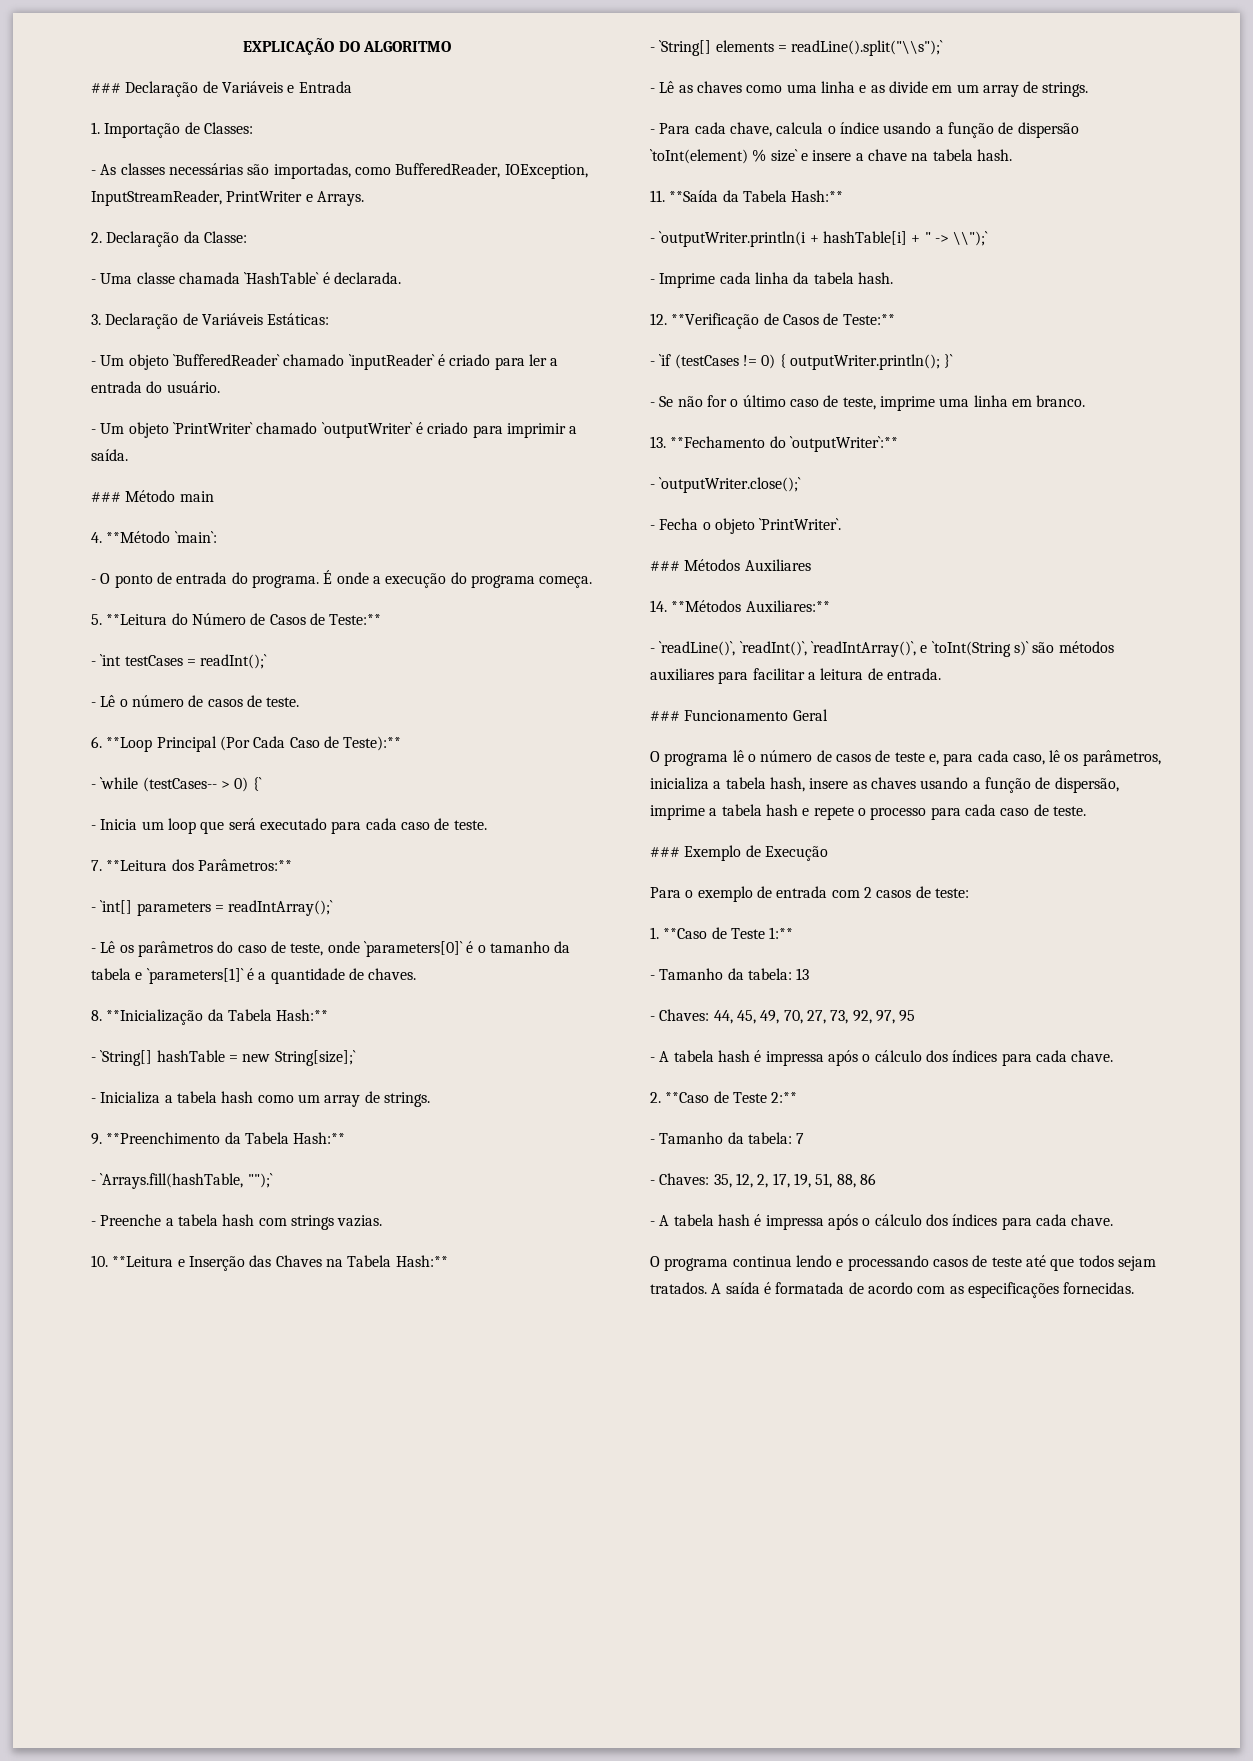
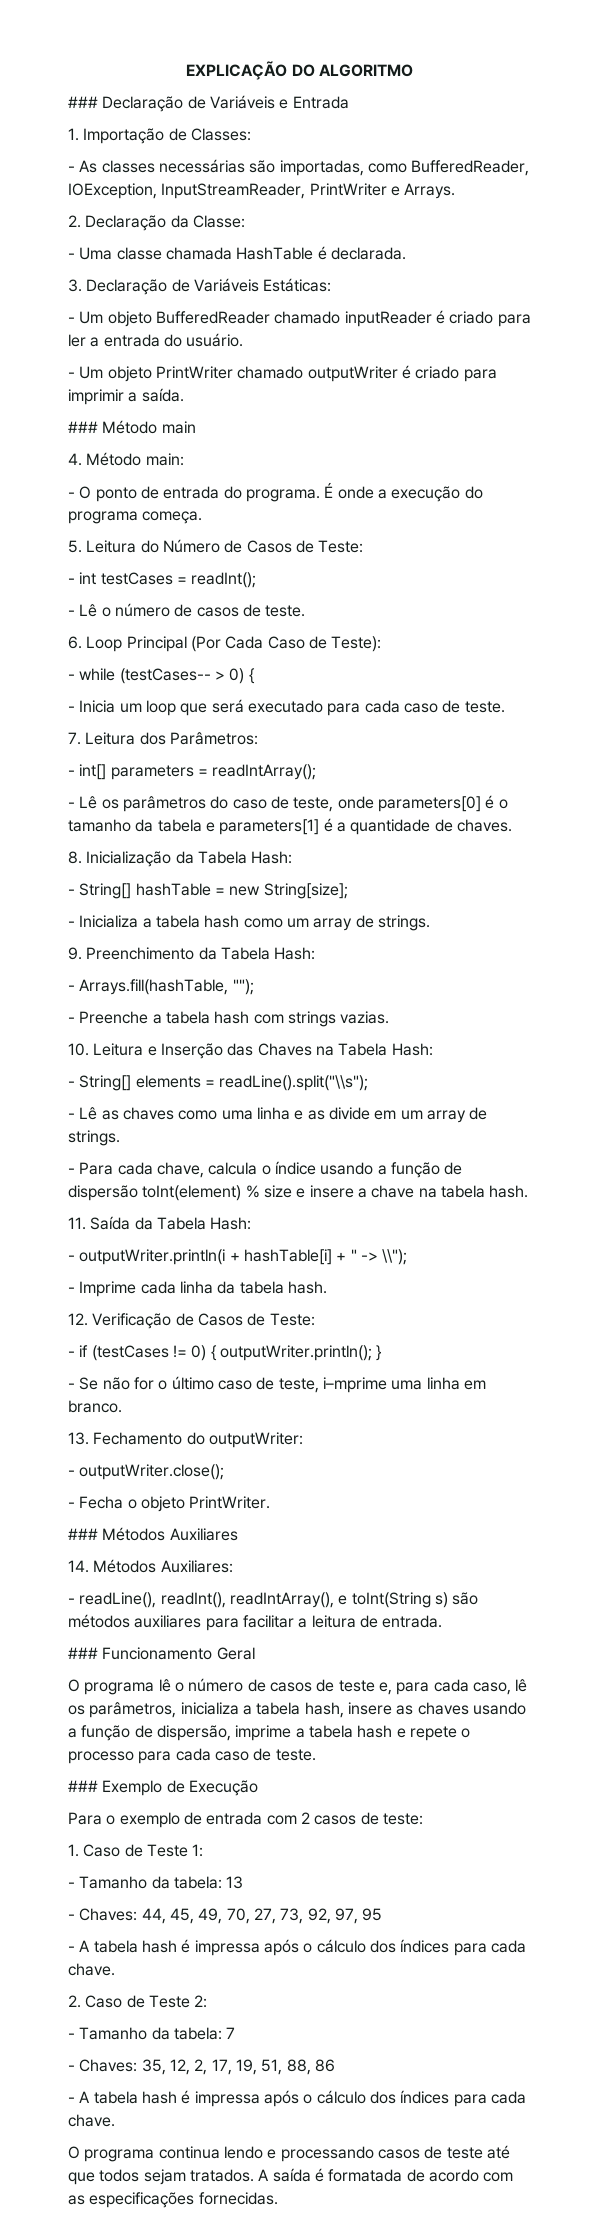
[244,272,320,284] `HashTable` -> [236,247,314,260] HashTable
[172,354,435,370] `BufferedReader` chamado `inputReader` -> [155,311,432,327] BufferedReader chamado inputReader
[172,422,413,438] `PrintWriter` chamado `outputWriter` -> [155,366,398,382] PrintWriter chamado outputWriter
[106,531,217,543] **Método `main`: -> [86,452,184,466] Método main:
[106,614,168,625] **Leitura -> [86,540,137,553] Leitura
[329,614,382,625] [91,654,122,666] Teste:** // - `int -> [318,540,364,553] [68,572,97,585] Teste: // - int
[200,654,268,669] readInt();` -> [191,572,257,588] readInt();
[106,737,153,752] **Loop -> [86,636,123,652] Loop
[343,736,402,751] [91,777,139,789] Teste):** // - `while -> [331,636,382,652] [68,668,116,681] Teste): // - while
[252,777,262,791] {` -> [248,668,255,684] {
[106,859,292,871] [91,900,133,914] **Leitura dos Parâmetros:** // - `int[] -> [85,732,258,745] [68,764,107,780] Leitura dos Parâmetros: // - int[]
[228,900,334,916] readIntArray();` -> [212,764,317,780] readIntArray();
[363,941,463,957] `parameters[0]` -> [377,796,481,812] parameters[0]
[146,968,244,984] `parameters[1]` -> [219,819,320,835] parameters[1]
[106,1009,329,1025] [91,1050,153,1066] **Inicialização da Tabela Hash:** // - `String[] -> [86,851,293,867] [68,883,132,899] Inicialização da Tabela Hash: // - String[]
[274,1050,356,1066] String[size];` -> [263,883,348,899] String[size];
[106,1132,346,1144] [91,1173,273,1189] **Preenchimento da Tabela Hash:** // - `Arrays.fill(hashTable, "");` -> [86,947,316,960] [68,979,254,995] Preenchimento da Tabela Hash: // - Arrays.fill(hashTable, "");
[112,1256,174,1267] **Leitura -> [93,1043,144,1056] Leitura
[395,1255,448,1267] [650,40,712,56] Hash:** // - `String[] -> [391,1043,433,1056] [68,1075,132,1091] Hash: // - String[]
[791,40,944,56] readLine().split("\\s");` -> [219,1075,369,1091] readLine().split("\\s");
[650,149,798,164] `toInt(element) % size` -> [142,1185,292,1201] toInt(element) % size
[669,190,844,202] [650,231,807,247] **Saída da Tabela Hash:** // - `outputWriter.println(i -> [90,1216,252,1230] [68,1249,226,1265] Saída da Tabela Hash: // - outputWriter.println(i
[953,231,989,246] \\");` -> [382,1249,408,1265] \\");
[671,313,895,329] [650,354,672,366] **Verificação de Casos de Teste:** // - `if -> [92,1313,315,1329] [68,1345,89,1357] Verificação de Casos de Teste: // - if
[944,354,954,368] }` -> [376,1345,382,1361] }
[879,396,935,411] imprime -> [322,1377,387,1393] i–mprime
[670,436,898,452] [650,477,802,493] **Fechamento do `outputWriter`:** // - `outputWriter.close();` -> [93,1432,303,1448] [68,1464,225,1480] Fechamento do outputWriter: // - outputWriter.close();
[759,518,842,530] `PrintWriter`. -> [189,1496,271,1509] PrintWriter.
[671,600,830,612] [650,641,1029,657] **Métodos Auxiliares:** // - `readLine()`, `readInt()`, `readIntArray()`, e `toInt(String s)` -> [93,1559,233,1573] [68,1592,448,1608] Métodos Auxiliares: // - readLine(), readInt(), readIntArray(), e toInt(String s)
[663,927,794,939] **Caso de Teste 1:** -> [83,1844,204,1857] Caso de Teste 1:
[665,1091,798,1103] **Caso de Teste 2:** -> [85,1995,208,2008] Caso de Teste 2:

